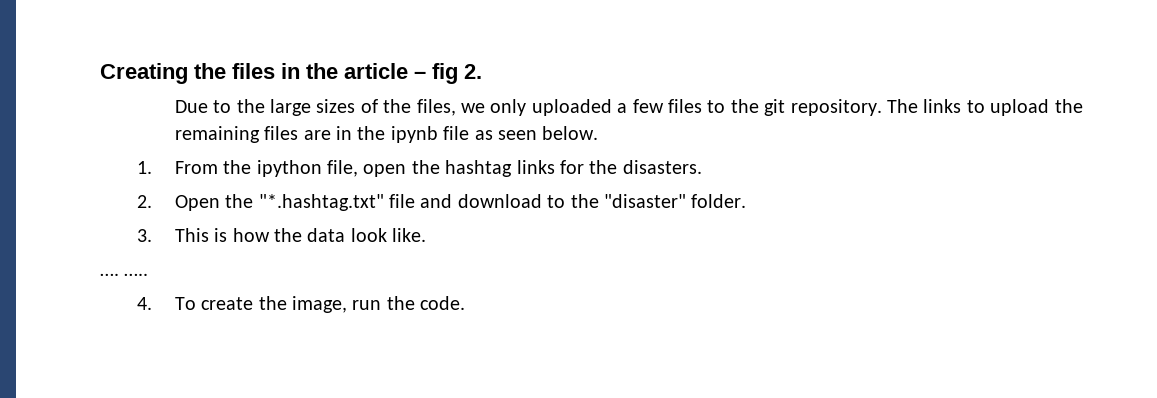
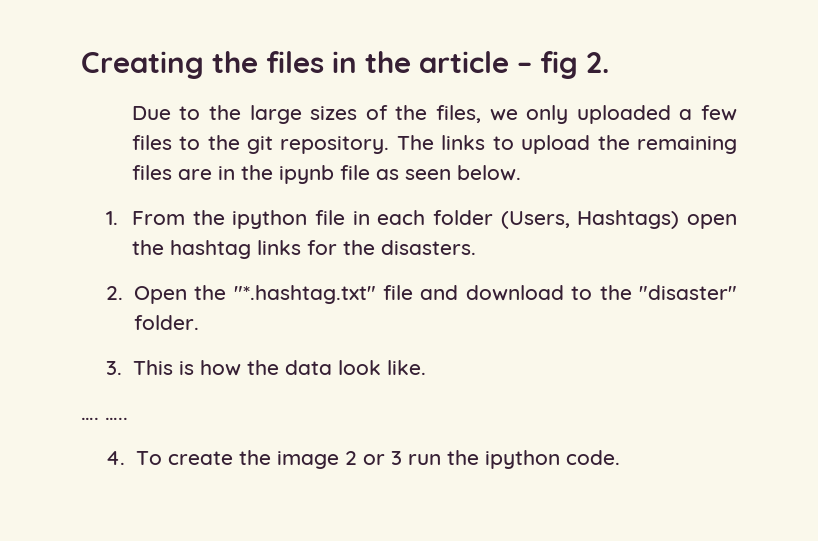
[327,160,359,177] file, -> [314,210,680,229] file in each folder (Users, Hashtags)
[292,296,348,313] image, -> [276,451,402,469] image 2 or 3
(415, 303) none -> [484,450,560,469] ipython

